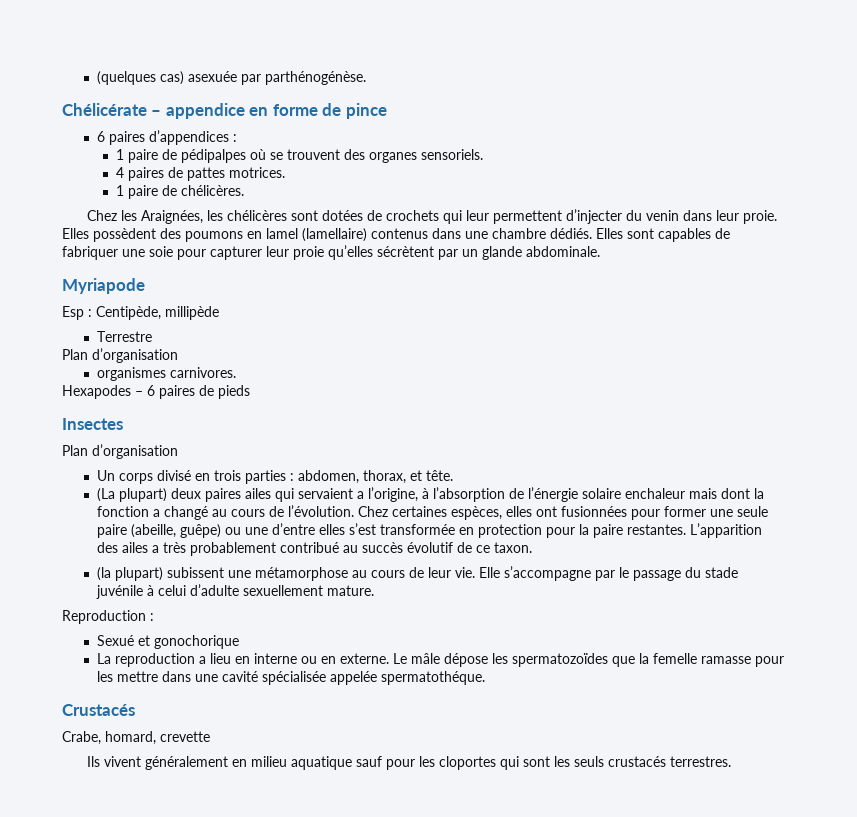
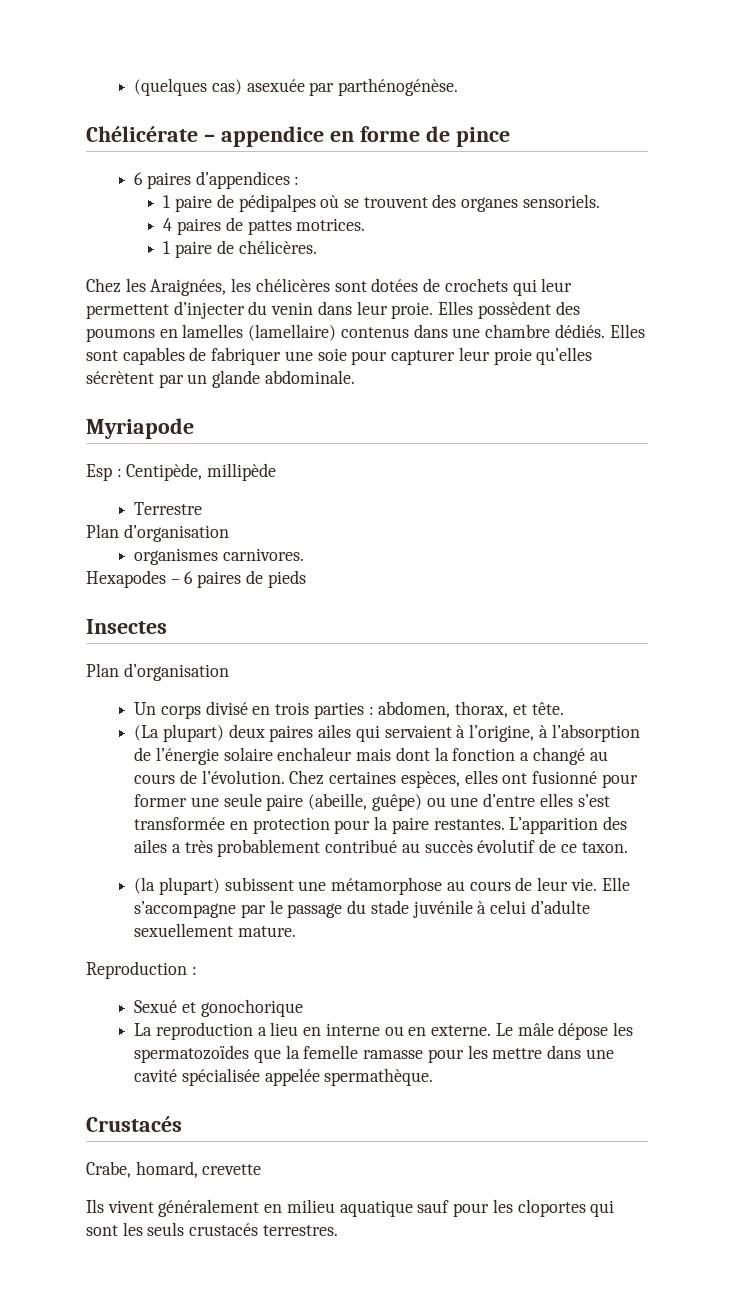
[266,228,298,239] lamel -> [182,324,244,338] lamelles
[356,491,364,499] a -> [456,725,466,738] à
[560,506,627,517] fusionnées -> [532,771,598,784] fusionné
[380,671,485,685] spermatothéque. -> [324,1068,434,1086] spermathèque.

